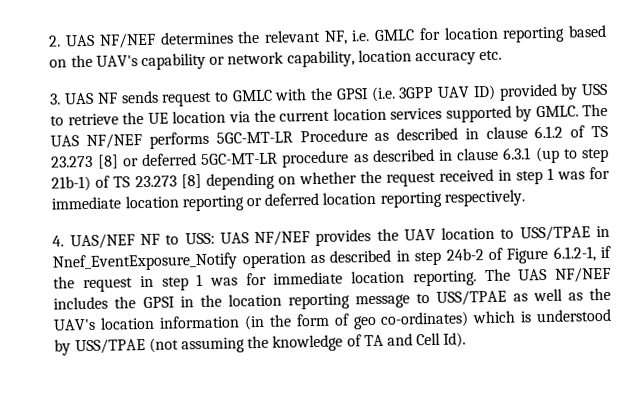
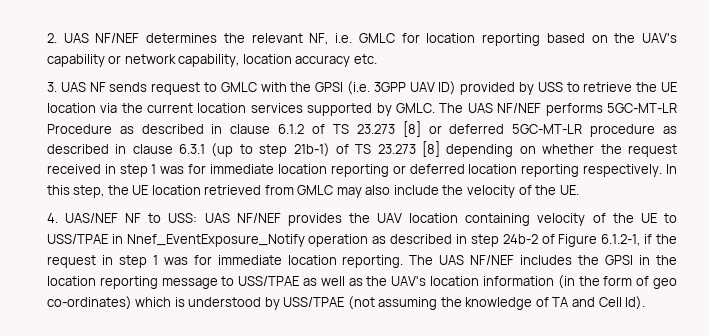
(525, 198) none -> [665,164,677,174] [46,185,579,198] In this step, the UE location retrieved from GMLC may also include the velocity of the UE.
(496, 233) none -> [465,213,657,226] containing velocity of the UE

